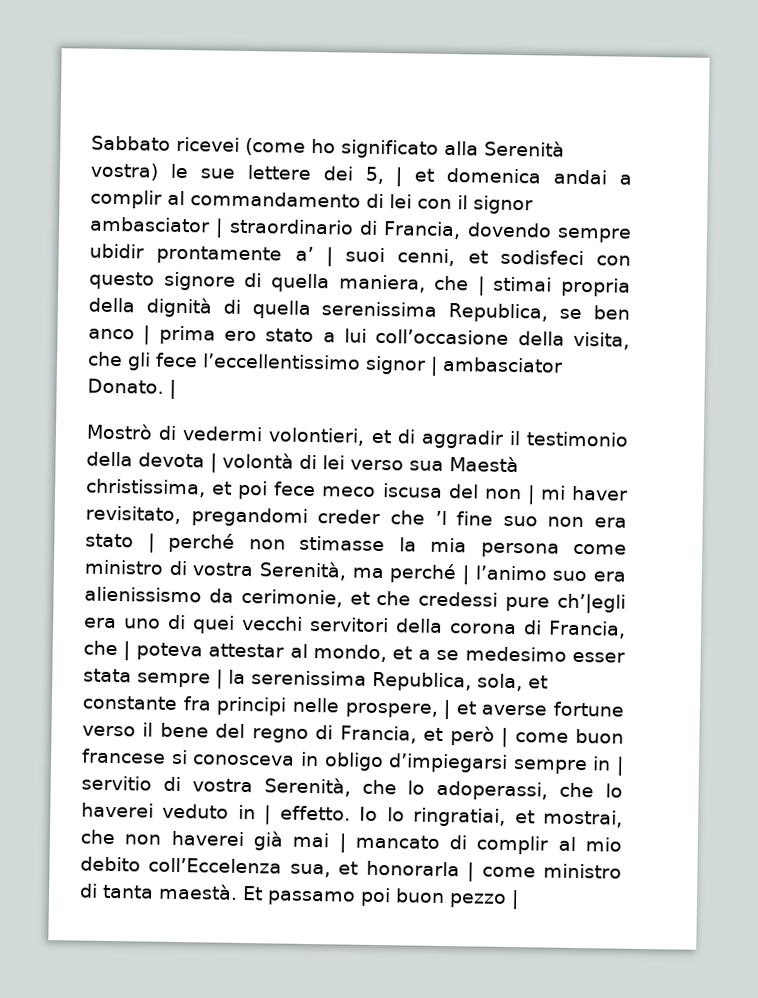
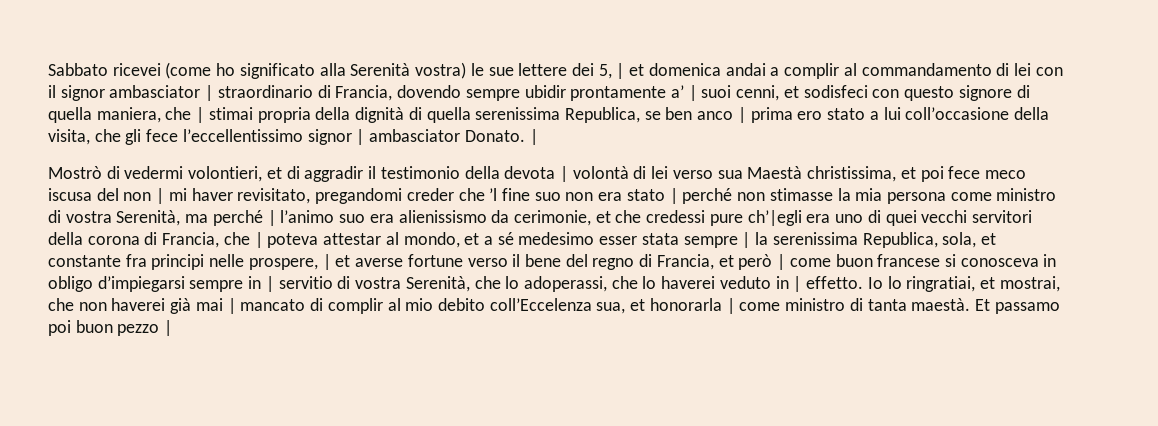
[436,649,460,661] se -> [497,232,514,245] sé

